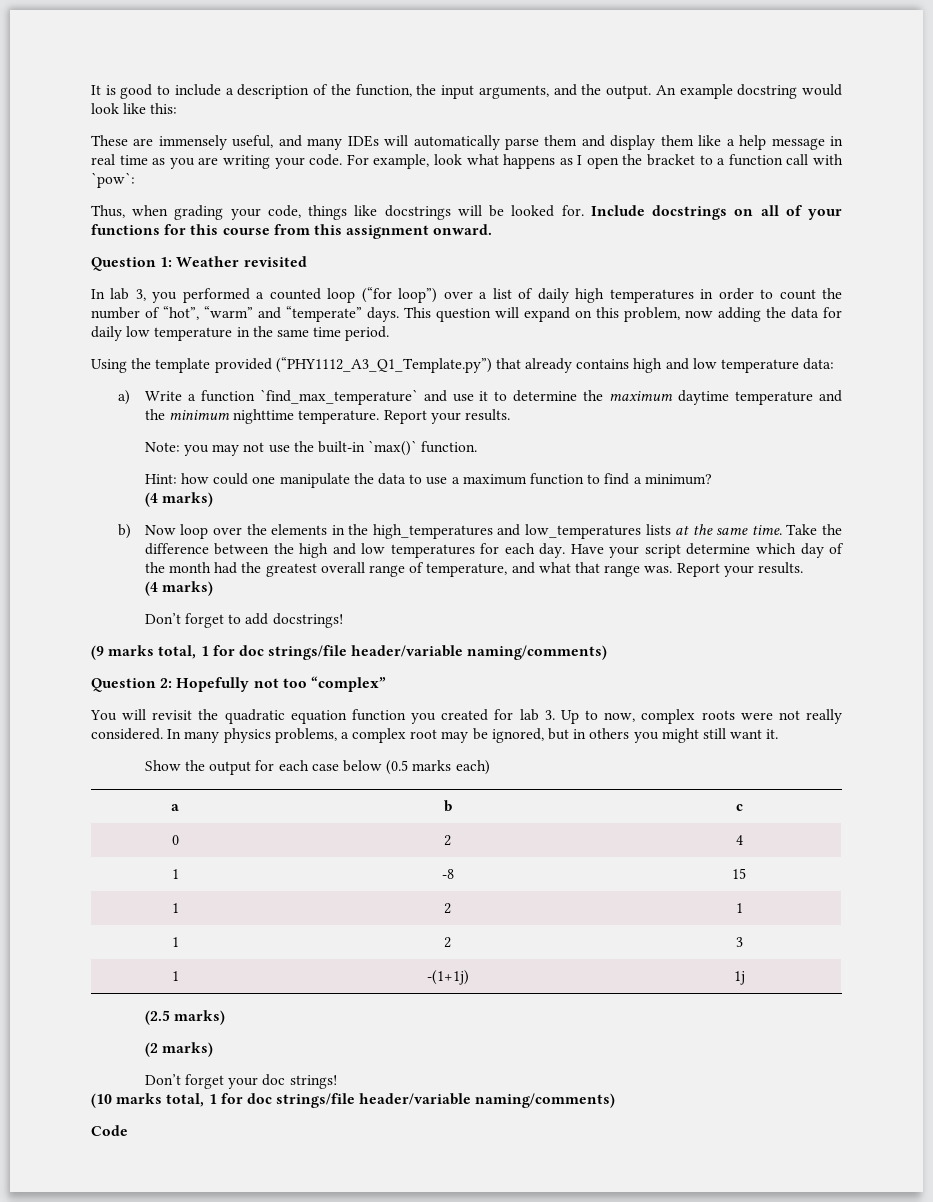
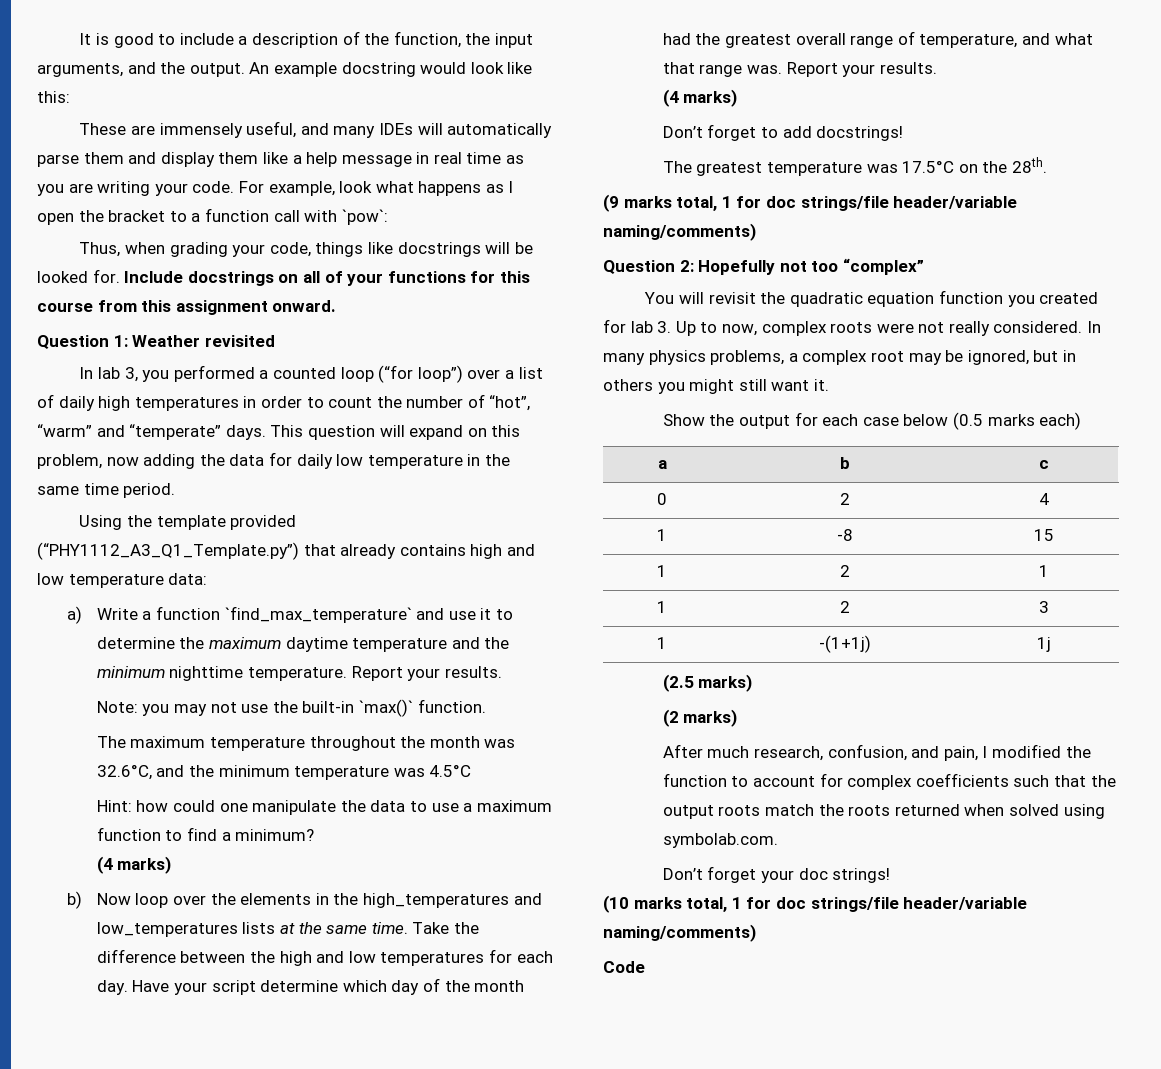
(478, 447) none -> [96,736,516,751] [96,764,472,780] // The maximum temperature throughout the month was 32.6°C, and the minimum temperature was 4.5°C
(343, 620) none -> [662,157,1048,176] // The greatest temperature was 17.5°C on the 28th.
(214, 1049) none -> [662,744,1091,761] [662,773,1116,790] [662,804,1105,819] [662,833,778,848] // After much research, confusion, and pain, I modified the function to account for complex coefficients such that the output roots match the roots returned when solved using symbolab.com.

